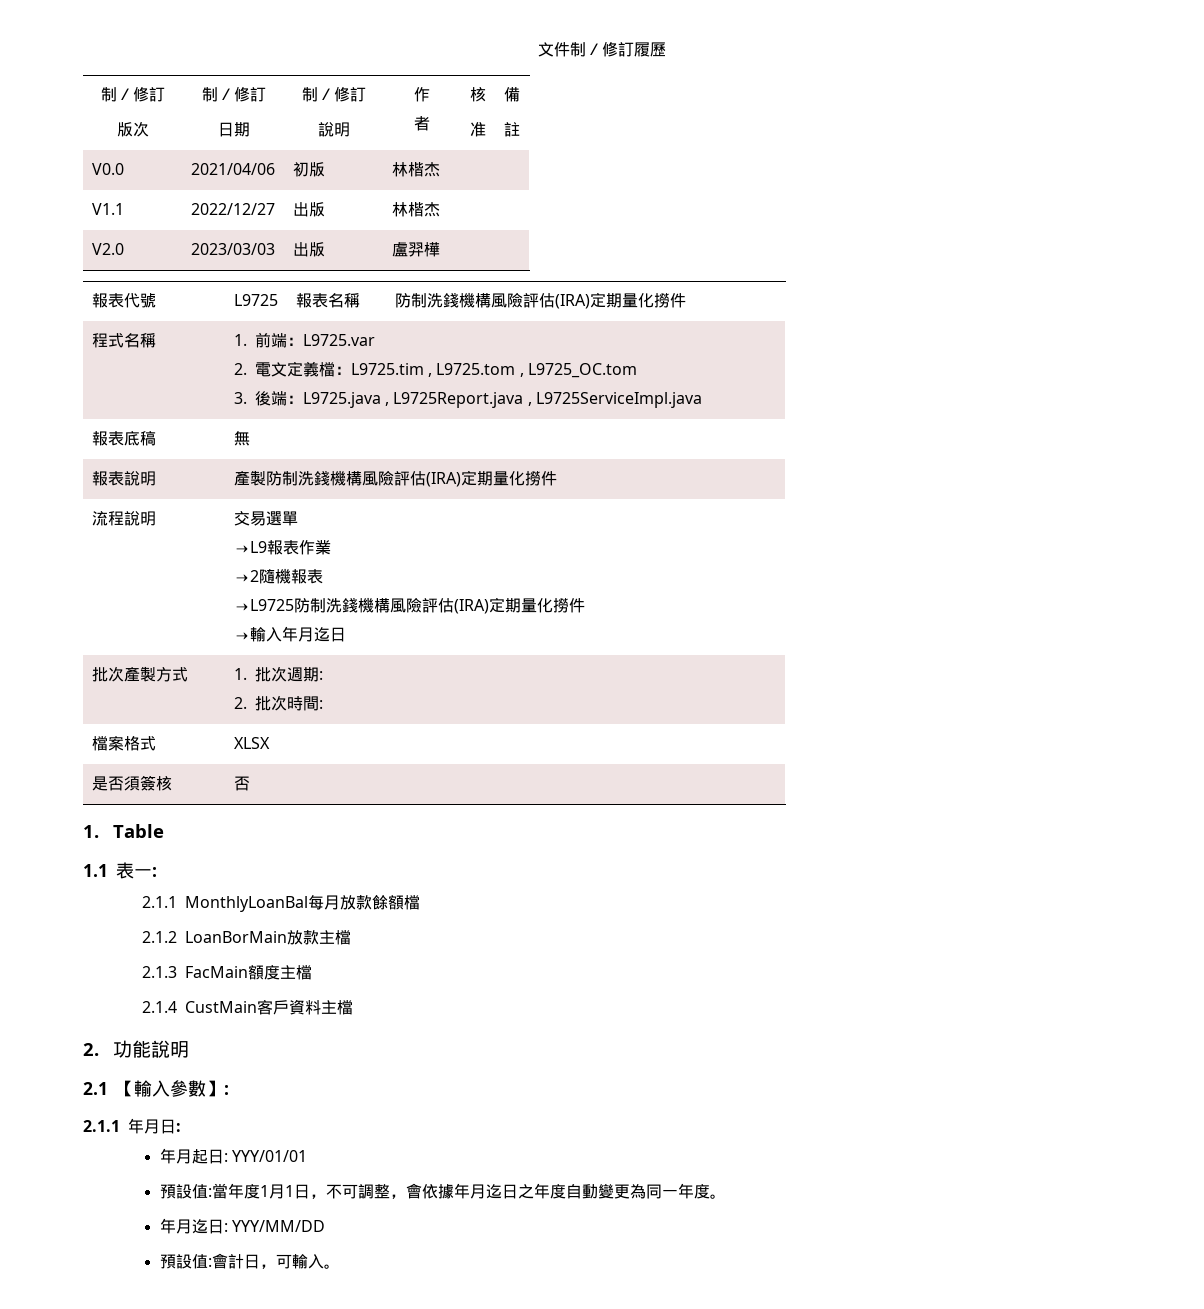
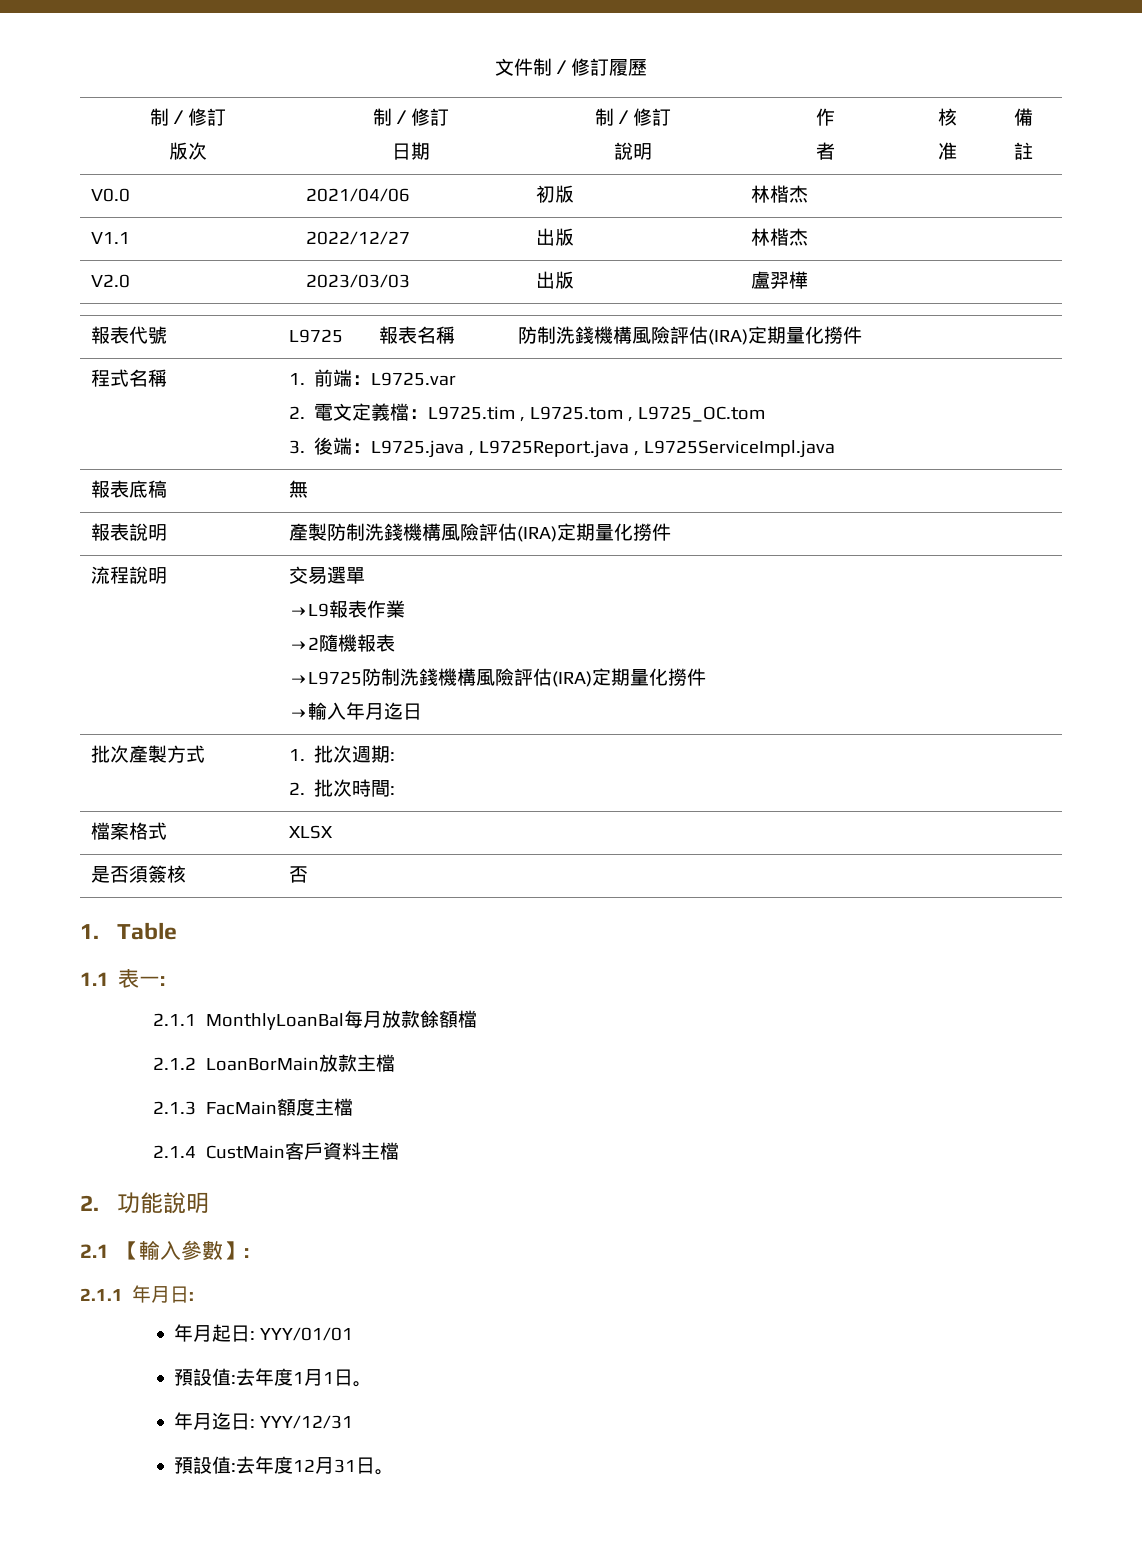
[211,1183,228,1199] 當 -> [235,1368,255,1386] 去
[309,1183,710,1199] ，不可調整，會依據年月迄日之年度自動變更為同一年度 -> (353, 1377) none
[231,1220,325,1232] [159,1253,324,1269] YYY/MM/DD // 預設值:會計日，可輸入 -> [259,1415,353,1429] [173,1456,375,1474] YYY/12/31 // 預設值:去年度12月31日

